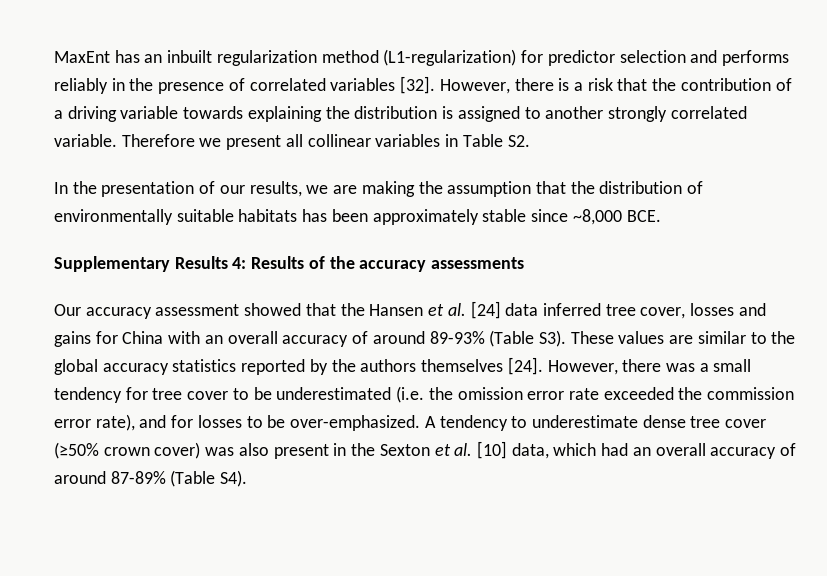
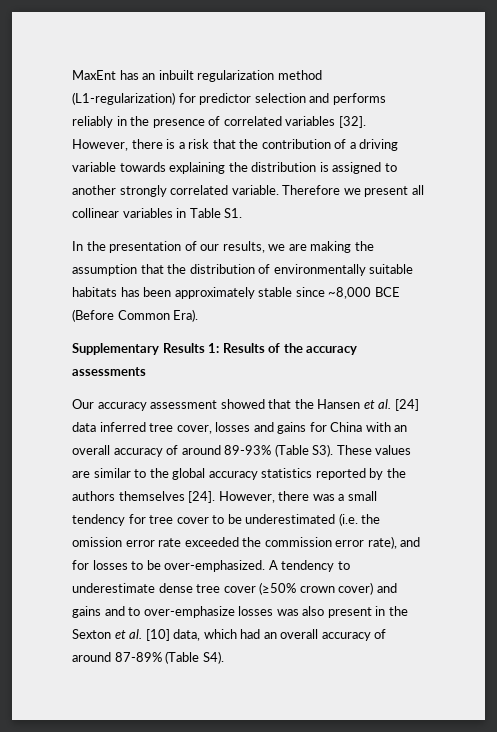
[507,135,530,147] S2. -> [224,208,243,218] S1.
[626,210,661,222] BCE. -> [374,287,400,297] [72,309,199,322] BCE (Before Common Era).
[232,257,247,269] 4: -> [208,343,220,353] 1:
(201, 450) none -> [376,583,397,593] [72,606,274,618] and gains and to over-emphasize losses

